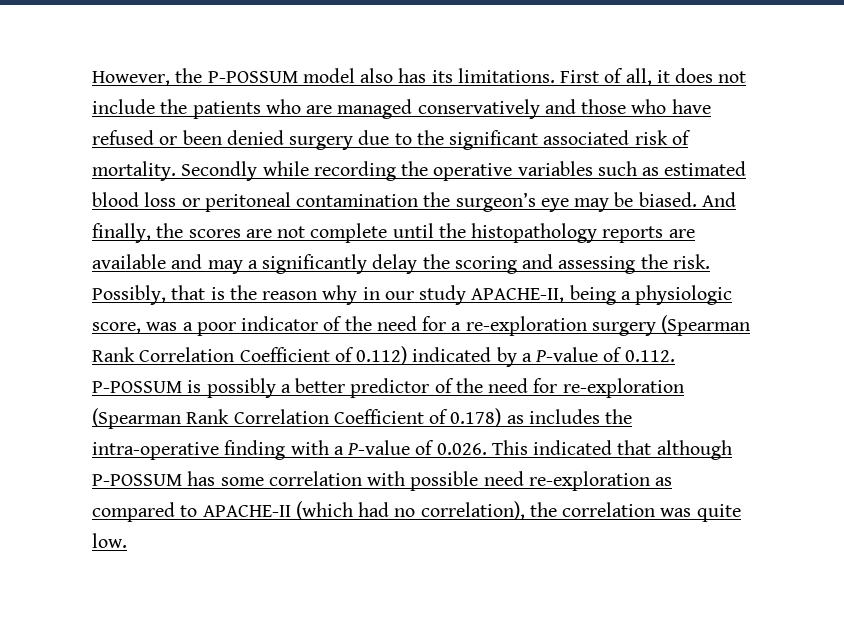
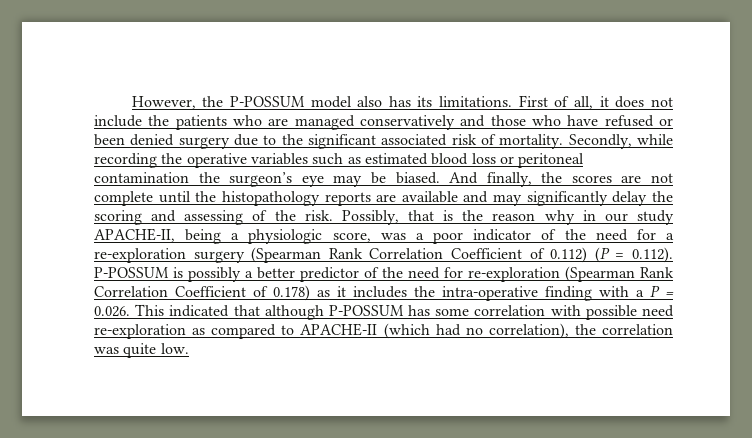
[181,161,258,181] Secondly -> [568,134,632,149] Secondly,
[247,260,258,269] a -> (523, 200) none
(636, 265) none -> [252,210,268,221] of
[412,347,675,367] indicated by a P-value of 0.112. -> [594,247,674,263] (P = 0.112).
(524, 419) none -> [337,286,346,297] it
[347,440,435,455] P-value of -> [650,285,674,297] P =

